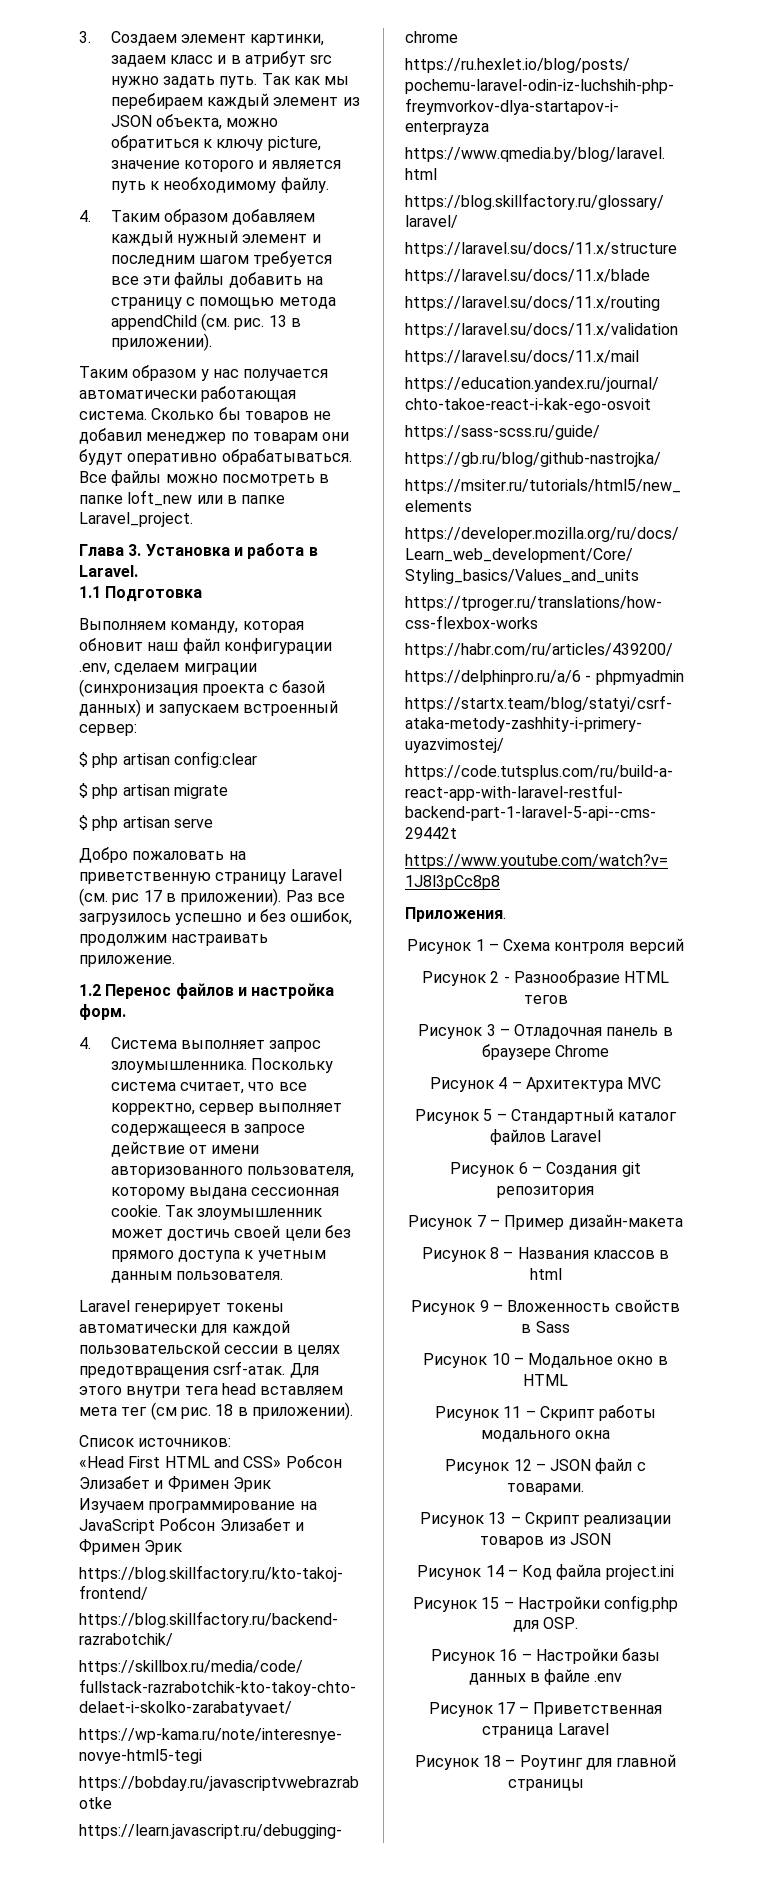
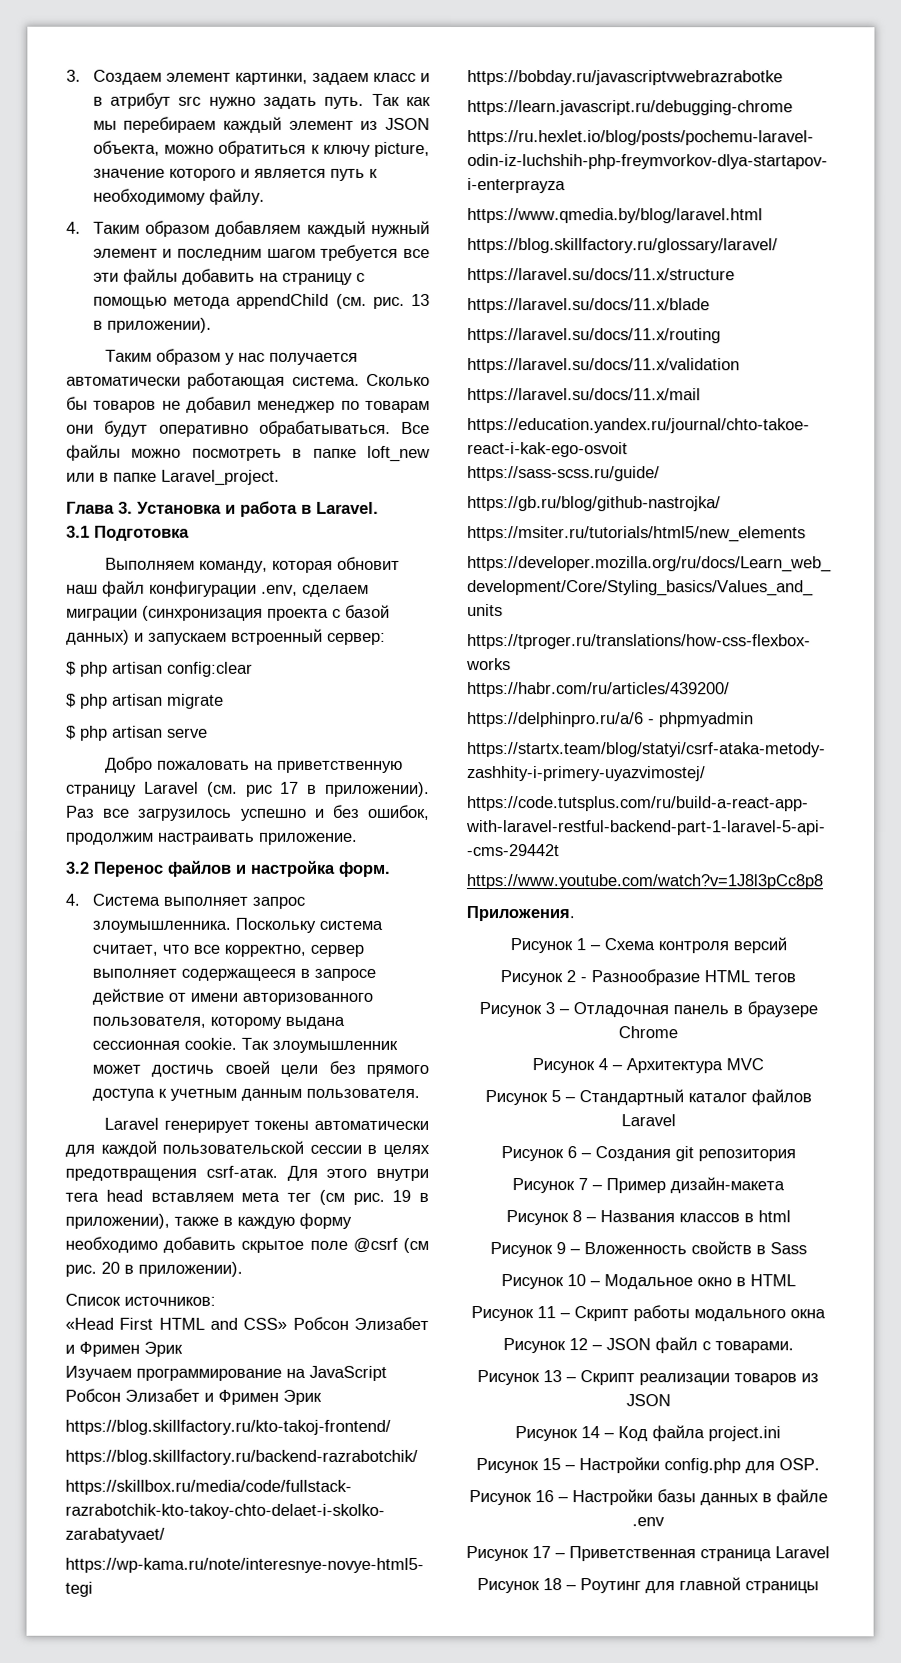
[79,586,101,598] 1.1 -> [66,525,90,538] 3.1
[79,984,101,996] 1.2 -> [65,861,89,874] 3.2
[215,1404,234,1416] 18 -> [392,1189,429,1202] [65,1212,352,1229] [65,1236,429,1253] [65,1261,120,1277] 19 в приложении), также в каждую форму необходимо добавить скрытое поле @csrf (см рис. 20

